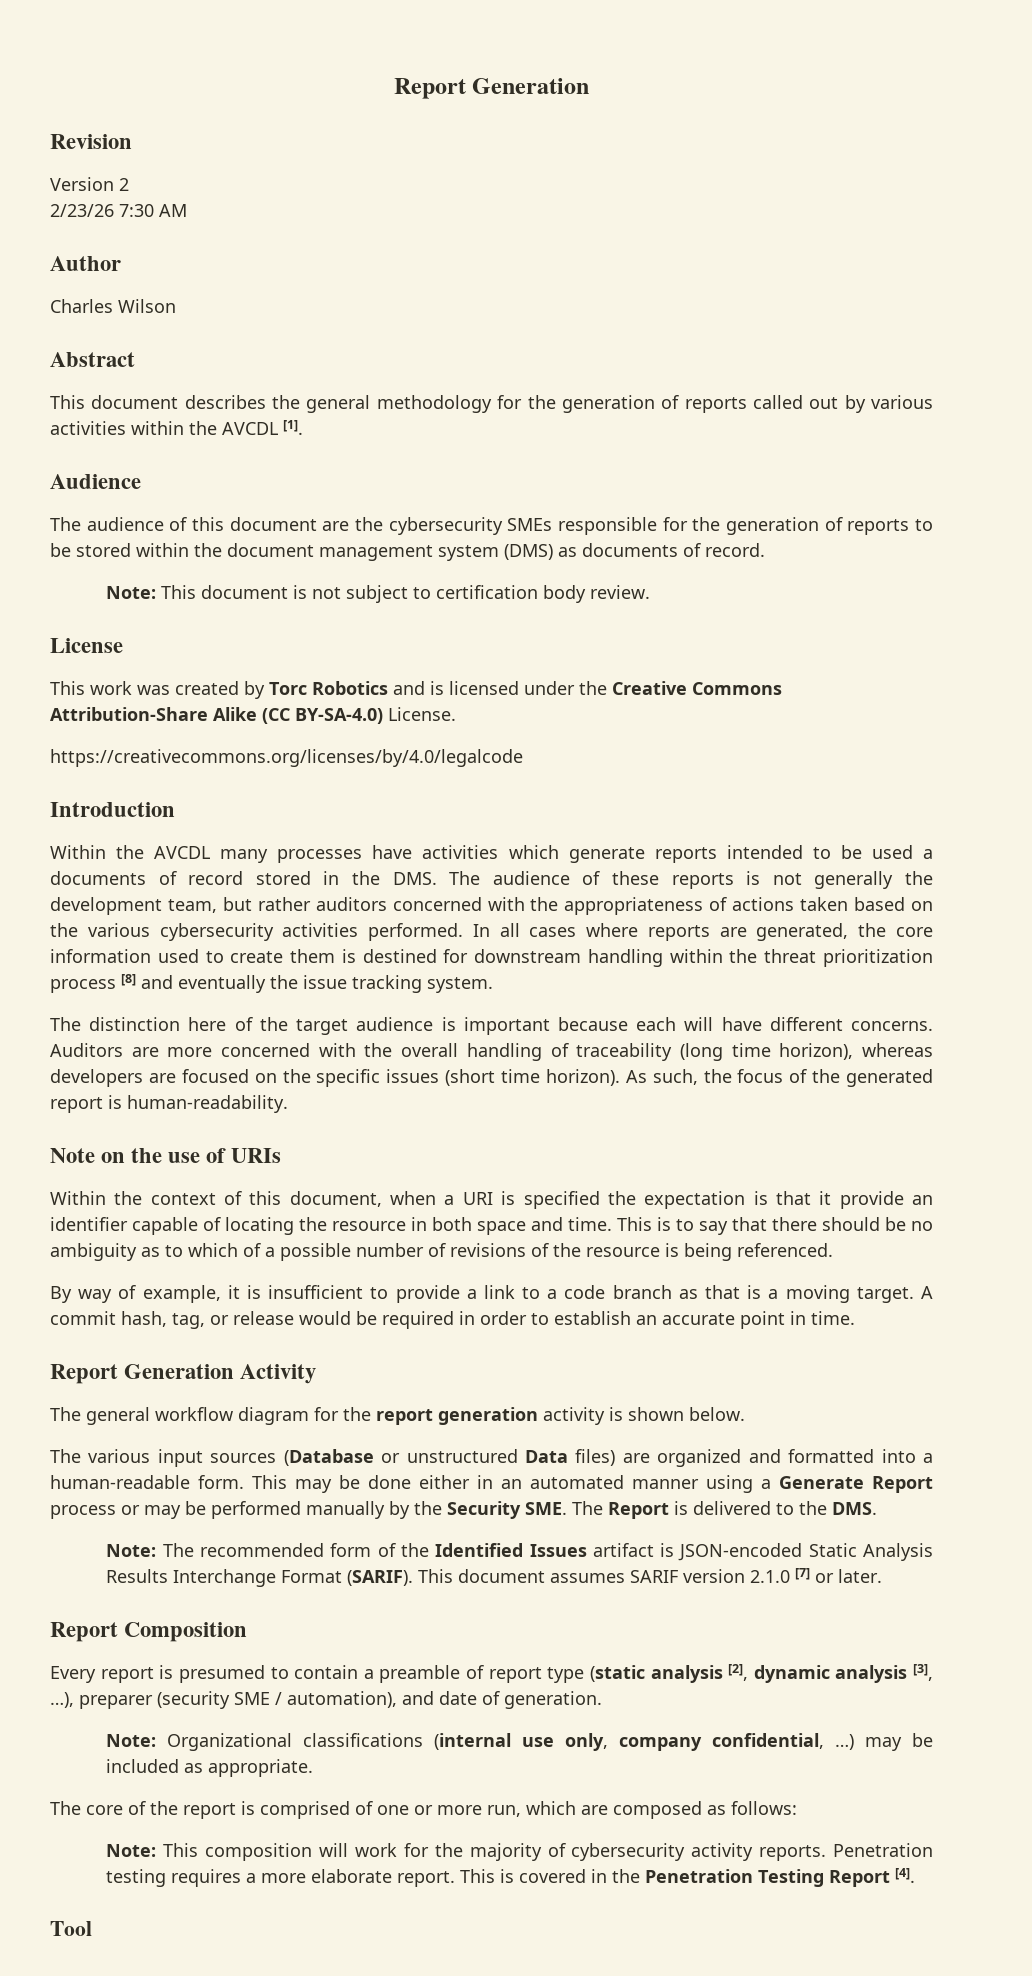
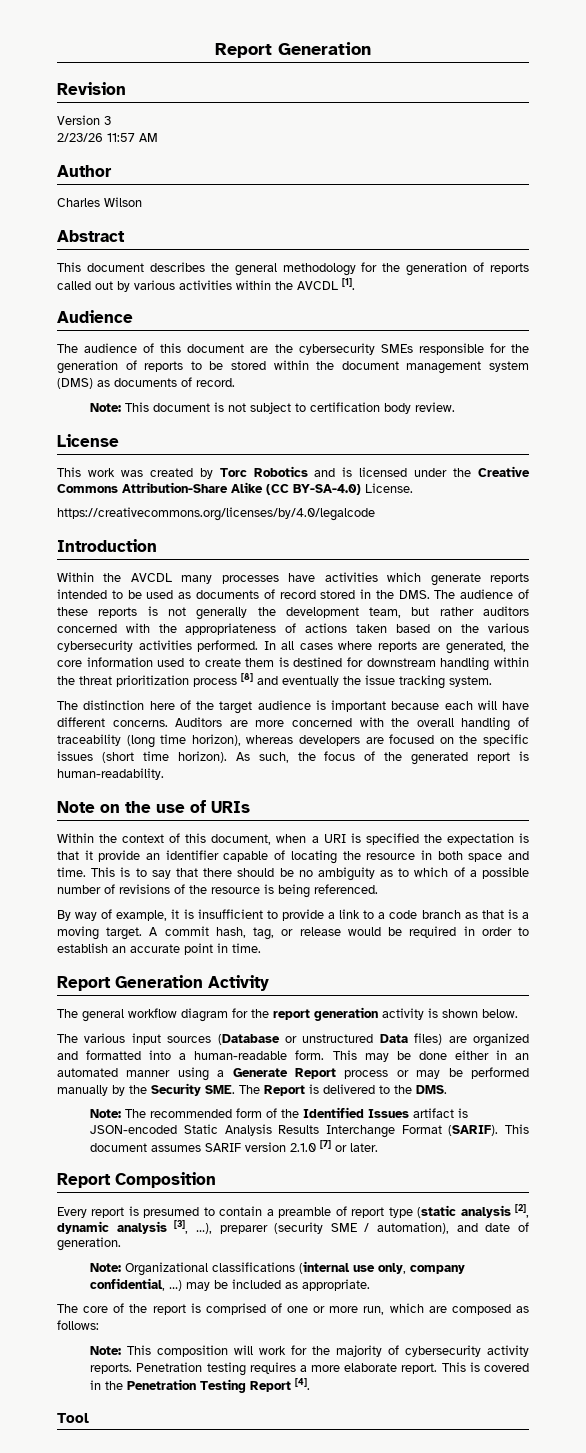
[119,178,129,191] 2 -> [104,116,111,125] 3
[119,204,154,217] 7:30 -> [107,133,135,142] 11:57
[922,849,933,859] a -> [178,592,192,599] as

